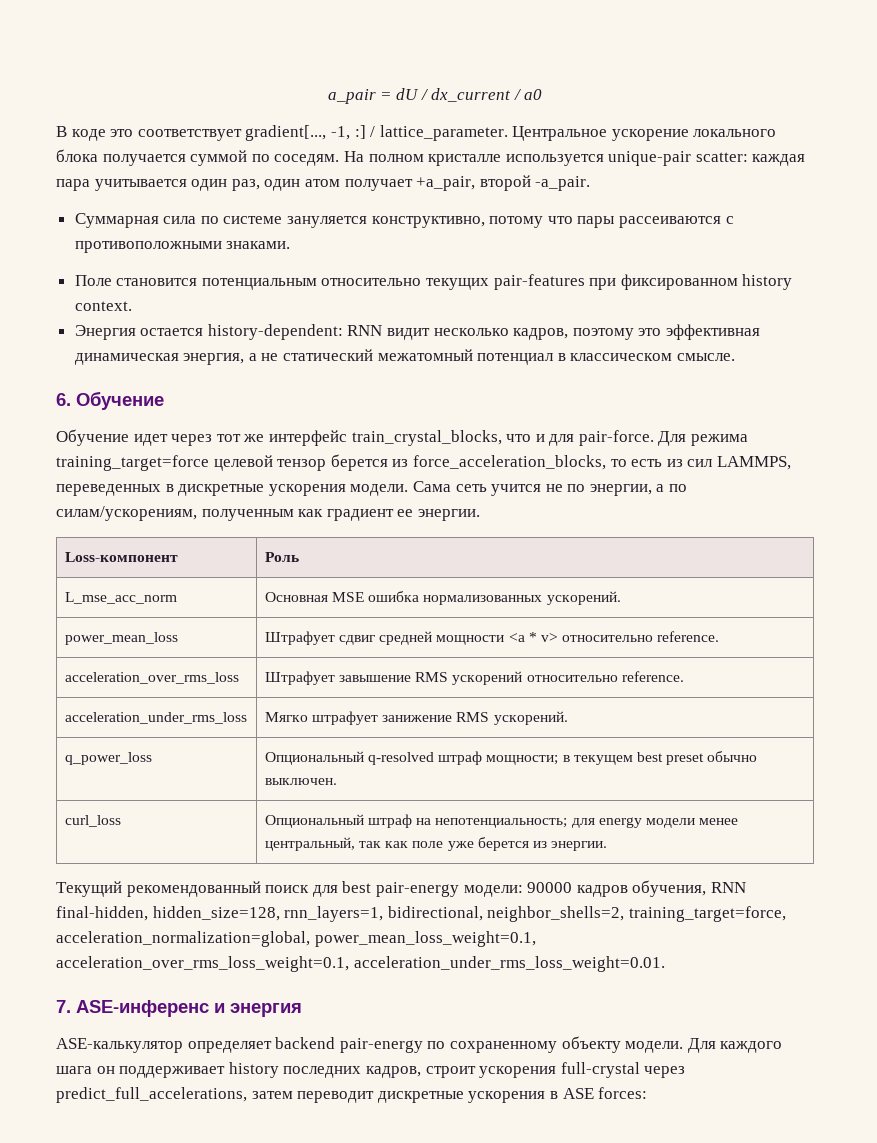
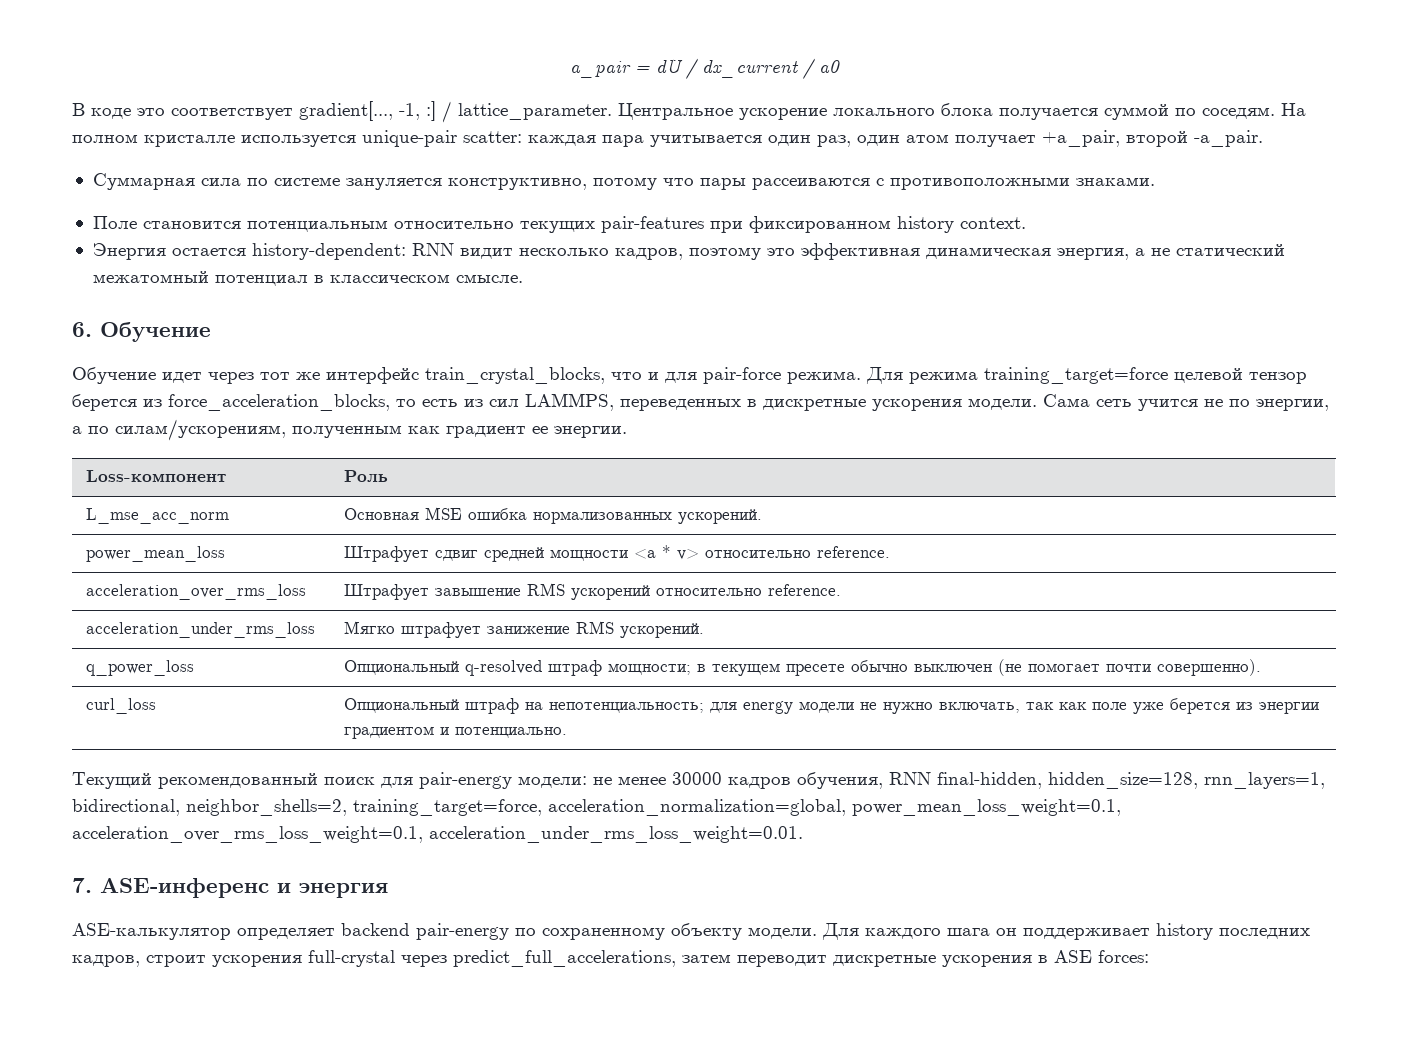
[578,430,654,446] pair-force. -> [703,367,861,384] pair-force режима.
[637,751,758,765] [264,778,337,785] best preset обычно выключен. -> [786,659,1262,676] пресете обычно выключен (не помогает почти совершенно).
[699,818,739,825] [264,837,355,851] менее центральный, -> [860,702,1021,714] не нужно включать,
[551,841,608,851] энергии. -> [1259,702,1320,714] [344,726,568,739] энергии градиентом и потенциально.
[342,881,372,893] best -> (413, 782) none
[527,882,573,893] 90000 -> [593,772,722,785] не менее 30000

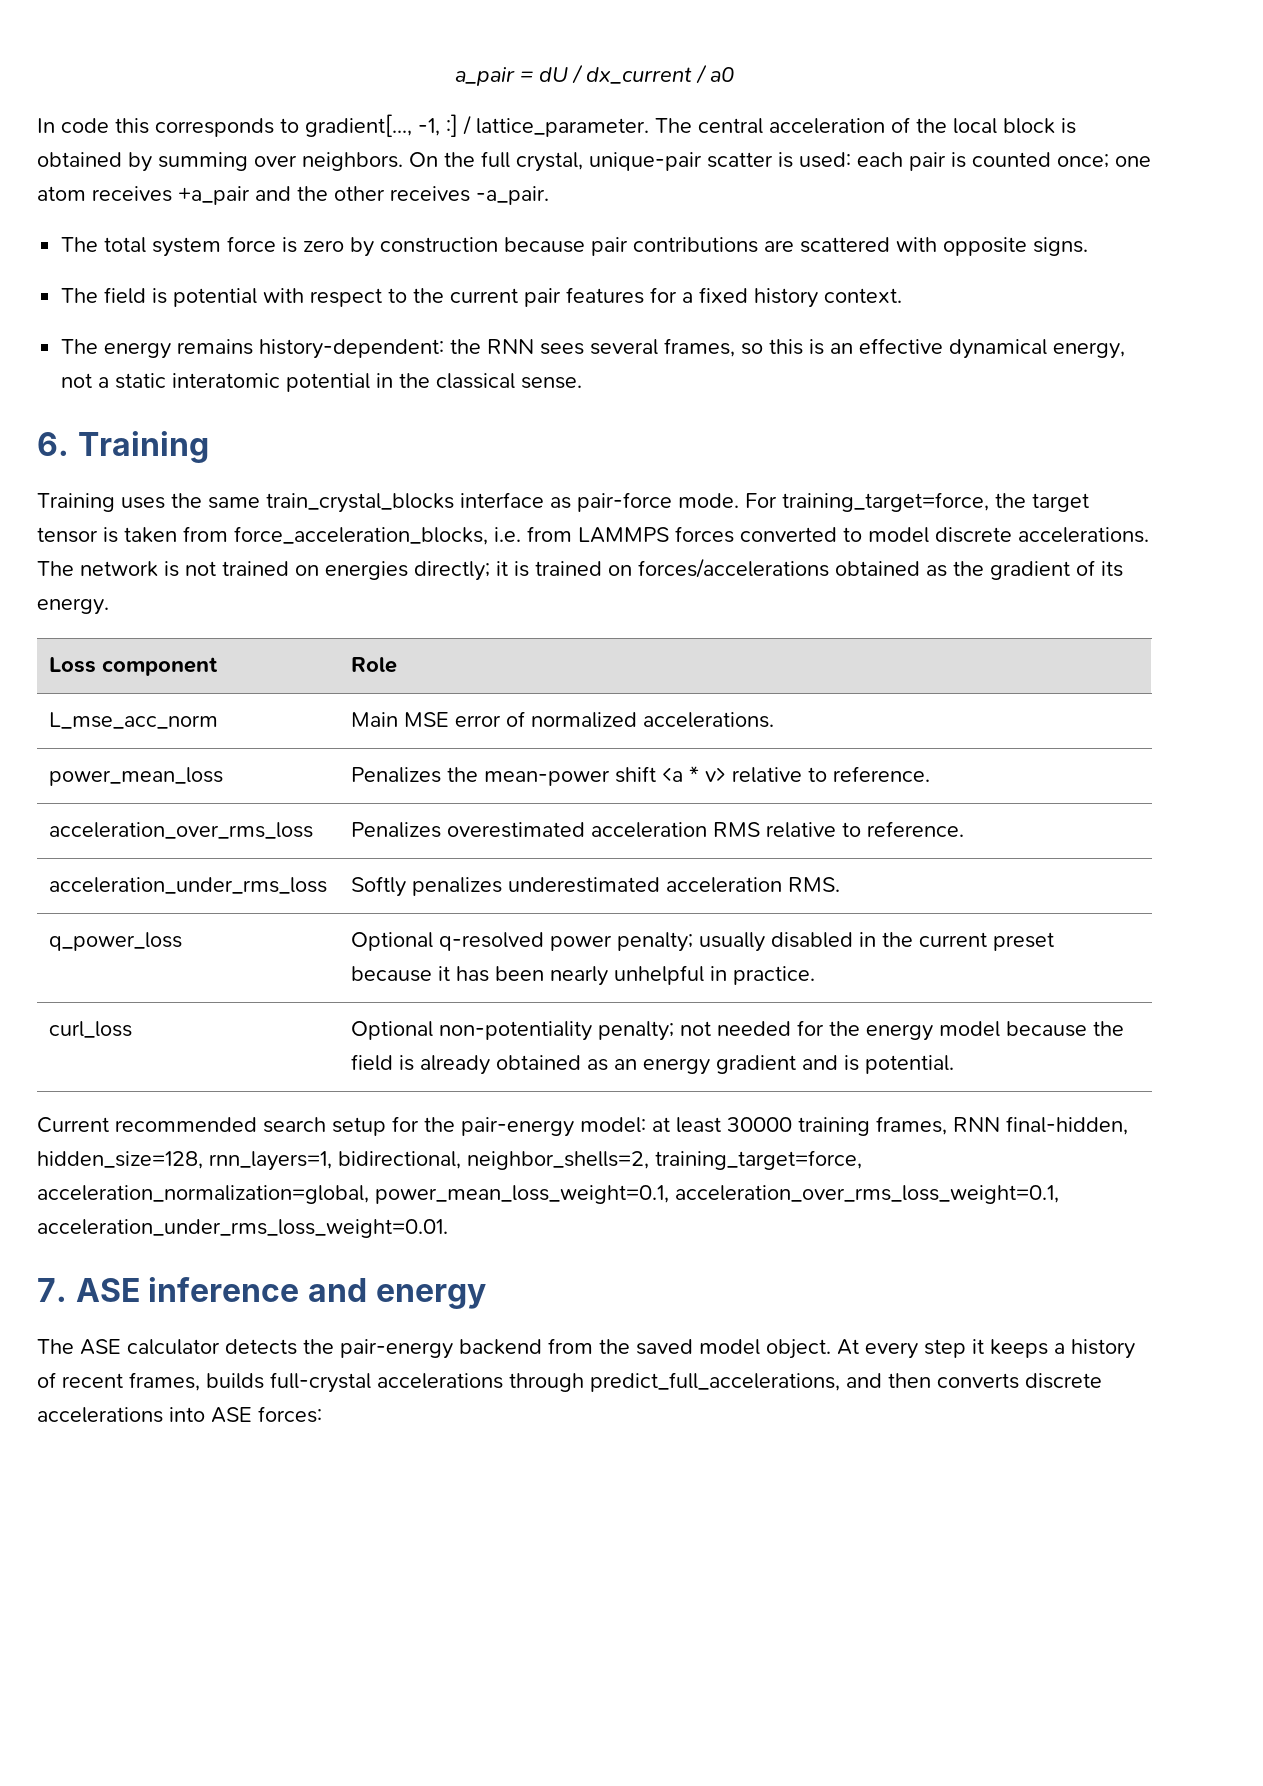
[72,103,293,120] В коде это соответствует -> [37,118,299,137] In code this corresponds to
[618,103,1306,120] [72,130,1263,147] [92,173,1155,190] [92,216,1026,233] [92,243,1285,260] [92,271,523,286] [72,322,211,342] [72,367,1307,384] [72,393,1329,411] [72,419,627,441] [86,470,227,482] [344,470,389,482] [86,508,230,524] [344,507,763,524] [86,546,226,562] [344,546,629,562] Центральное ускорение локального блока получается суммой по соседям. На полном кристалле используется unique-pair scatter: каждая пара учитывается один раз, один атом получает +a_pair, второй -a_pair. // Суммарная сила по системе зануляется конструктивно, потому что пары рассеиваются с противоположными знаками. // Поле становится потенциальным относительно текущих pair-features при фиксированном history context. // Энергия остается history-dependent: RNN видит несколько кадров, поэтому это эффективная динамическая энергия, а не статический межатомный потенциал в классическом смысле. // 6. Обучение // Обучение идет через тот же интерфейс train_crystal_blocks, что и для pair-force режима. Для режима training_target=force целевой тензор берется из force_acceleration_blocks, то есть из сил LAMMPS, переведенных в дискретные ускорения модели. Сама сеть учится не по энергии, а по силам/ускорениям, полученным как градиент ее энергии. // Loss-компонент | Роль // L_mse_acc_norm | Основная MSE ошибка нормализованных ускорений. // power_mean_loss | Штрафует сдвиг средней мощности -> [655,117,1076,134] [37,151,1151,172] [37,186,549,205] [61,236,1089,257] [61,287,903,308] [61,338,1126,359] [61,373,583,392] [37,431,209,463] [37,492,1089,513] [37,526,1149,545] [37,558,1123,581] [37,598,109,615] [48,657,218,676] [350,657,397,673] [48,712,218,729] [350,711,774,728] [48,767,223,786] [350,766,656,786] The central acceleration of the local block is obtained by summing over neighbors. On the full crystal, unique-pair scatter is used: each pair is counted once; one atom receives +a_pair and the other receives -a_pair. // The total system force is zero by construction because pair contributions are scattered with opposite signs. // The field is potential with respect to the current pair features for a fixed history context. // The energy remains history-dependent: the RNN sees several frames, so this is an effective dynamical energy, not a static interatomic potential in the classical sense. // 6. Training // Training uses the same train_crystal_blocks interface as pair-force mode. For training_target=force, the target tensor is taken from force_acceleration_blocks, i.e. from LAMMPS forces converted to model discrete accelerations. The network is not trained on energies directly; it is trained on forces/accelerations obtained as the gradient of its energy. // Loss component | Role // L_mse_acc_norm | Main MSE error of normalized accelerations. // power_mean_loss | Penalizes the mean-power shift
[705,550,812,558] относительно -> [731,767,827,783] relative to
[344,583,842,600] [86,622,316,638] [344,621,705,638] [86,660,195,676] [344,659,1262,676] [86,698,157,714] [344,698,1320,714] [344,726,568,739] [72,772,883,789] Штрафует завышение RMS ускорений относительно reference. // acceleration_under_rms_loss | Мягко штрафует занижение RMS ускорений. // q_power_loss | Опциональный q-resolved штраф мощности; в текущем пресете обычно выключен (не помогает почти совершенно). // curl_loss | Опциональный штраф на непотенциальность; для energy модели не нужно включать, так как поле уже берется из энергии градиентом и потенциально. // Текущий рекомендованный поиск для pair-energy модели: не менее 30000 кадров обучения, -> [350,821,964,838] [48,877,327,894] [350,876,840,897] [48,932,182,951] [350,932,1054,952] [350,965,815,986] [48,1021,132,1038] [350,1020,1124,1041] [350,1054,954,1075] [37,1116,947,1137] Penalizes overestimated acceleration RMS relative to reference. // acceleration_under_rms_loss | Softly penalizes underestimated acceleration RMS. // q_power_loss | Optional q-resolved power penalty; usually disabled in the current preset because it has been nearly unhelpful in practice. // curl_loss | Optional non-potentiality penalty; not needed for the energy model because the field is already obtained as an energy gradient and is potential. // Current recommended search setup for the pair-energy model: at least 30000 training frames,
[100,878,388,898] [72,923,1310,940] [72,950,1048,967] ASE-инференс и энергия // ASE-калькулятор определяет backend pair-energy по сохраненному объекту модели. Для каждого шага он поддерживает history последних кадров, строит ускорения full-crystal через predict_full_accelerations, затем переводит дискретные ускорения в -> [75,1277,486,1309] [37,1338,1135,1359] [37,1372,1102,1393] [37,1407,205,1423] ASE inference and energy // The ASE calculator detects the pair-energy backend from the saved model object. At every step it keeps a history of recent frames, builds full-crystal accelerations through predict_full_accelerations, and then converts discrete accelerations into

